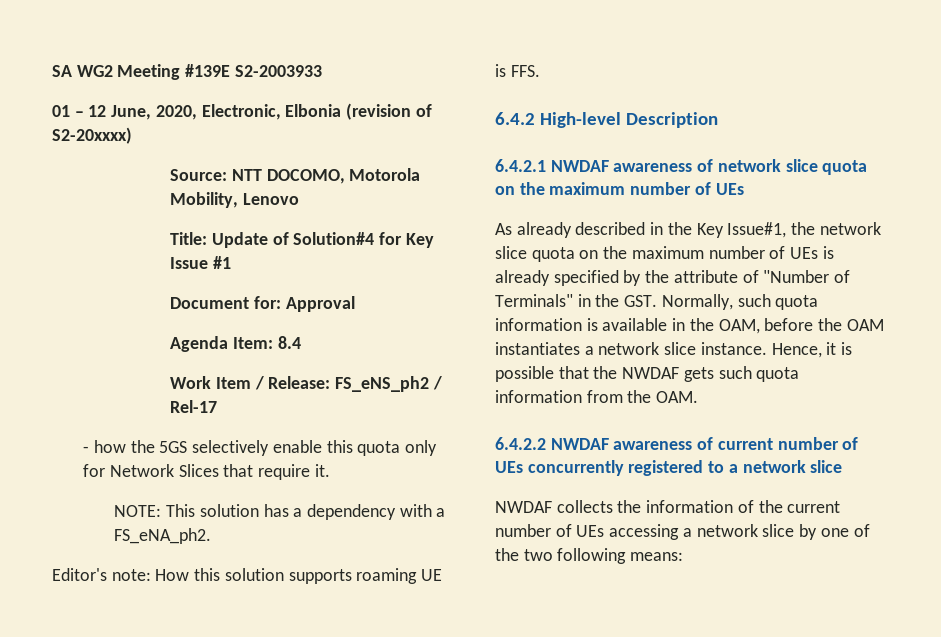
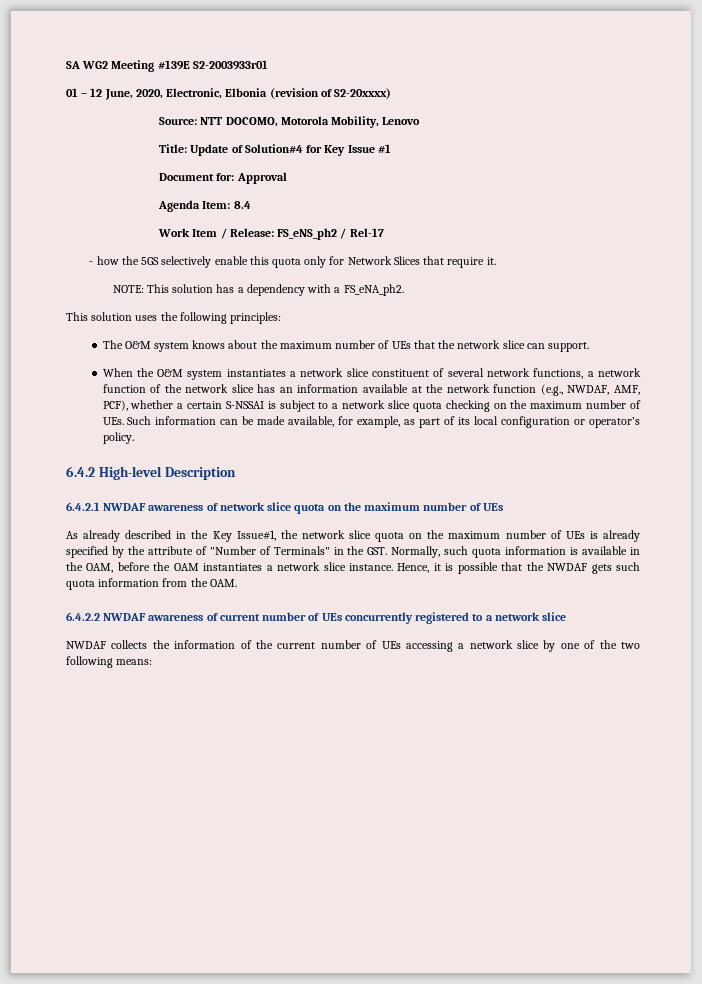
[234,65,322,77] S2-2003933 -> [192,60,268,70] S2-2003933r01
[52,568,443,584] [495,64,540,77] Editor's note: How this solution supports roaming UE is FFS. -> [66,312,282,324] [102,340,590,352] [102,368,641,380] [102,384,641,396] [102,400,641,412] [102,416,640,428] [102,432,134,444] This solution uses the following principles: // The O&M system knows about the maximum number of UEs that the network slice can support. // When the O&M system instantiates a network slice constituent of several network functions, a network function of the network slice has an information available at the network function (e.g., NWDAF, AMF, PCF), whether a certain S-NSSAI is subject to a network slice quota checking on the maximum number of UEs. Such information can be made available, for example, as part of its local configuration or operator’s policy.

